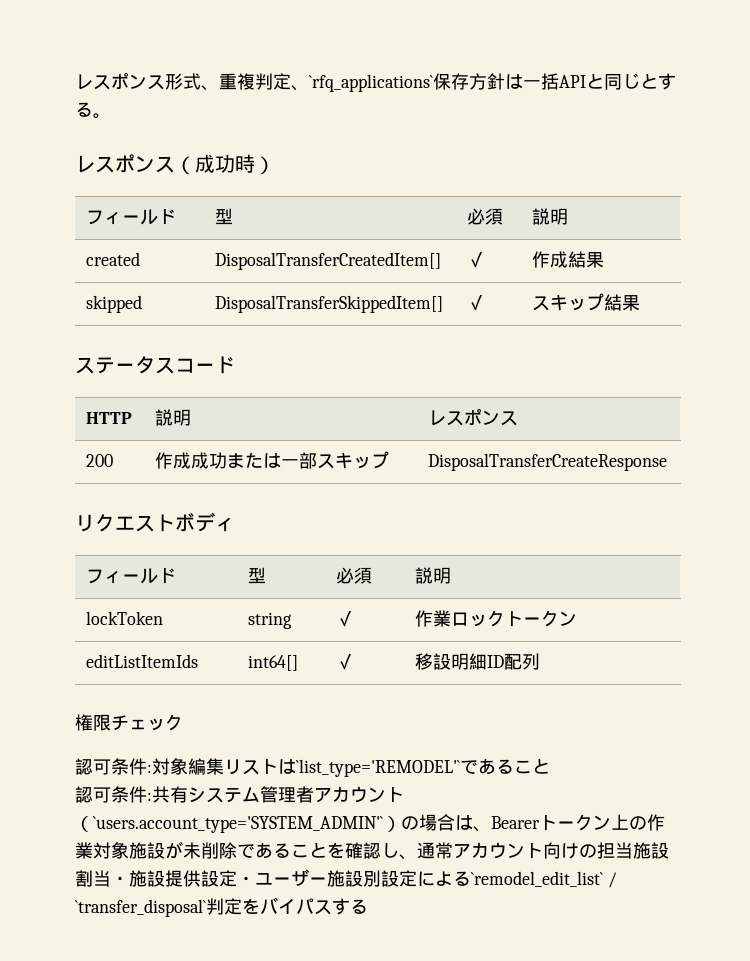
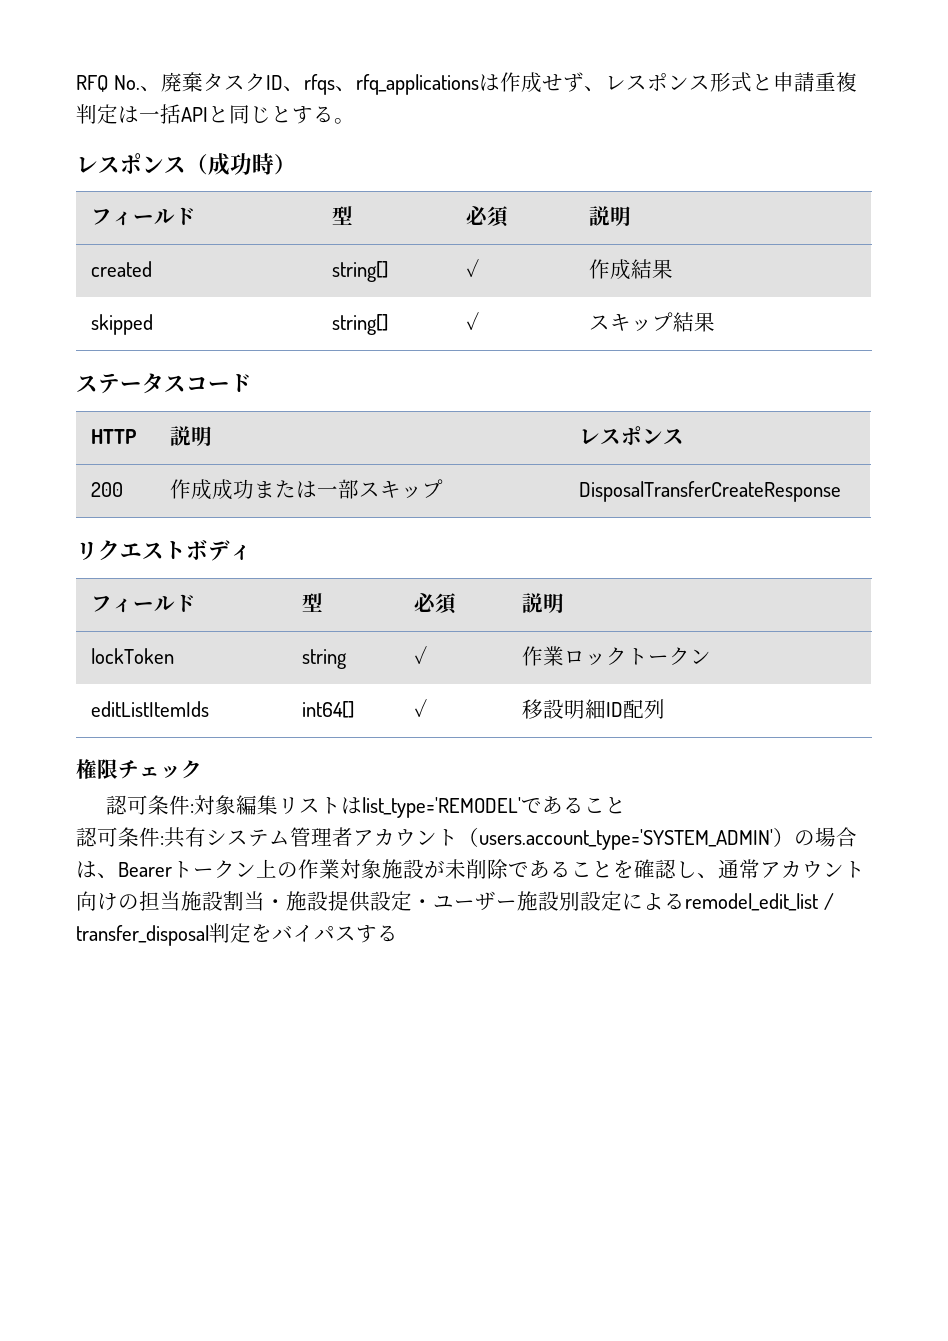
(75, 82) none -> [76,72,605,95] RFQ No.、廃棄タスクID、rfqs、rfq_applicationsは作成せず、
[201,85,219,91] 、 -> [751,72,815,92] と申請
[291,73,505,92] 、`rfq_applications`保存方針 -> (118, 114) none
[215,252,442,270] DisposalTransferCreatedItem[] -> [332,261,389,282] string[]
[215,295,444,313] DisposalTransferSkippedItem[] -> [332,314,389,335] string[]
[296,759,460,777] `list_type='REMODEL'` -> [362,797,522,818] list_type='REMODEL'
[93,816,383,833] `users.account_type='SYSTEM_ADMIN'` -> [479,829,773,850] users.account_type='SYSTEM_ADMIN'
[471,871,617,888] [75,899,206,917] `remodel_edit_list` / `transfer_disposal` -> [685,893,834,911] [76,925,209,946] remodel_edit_list / transfer_disposal

